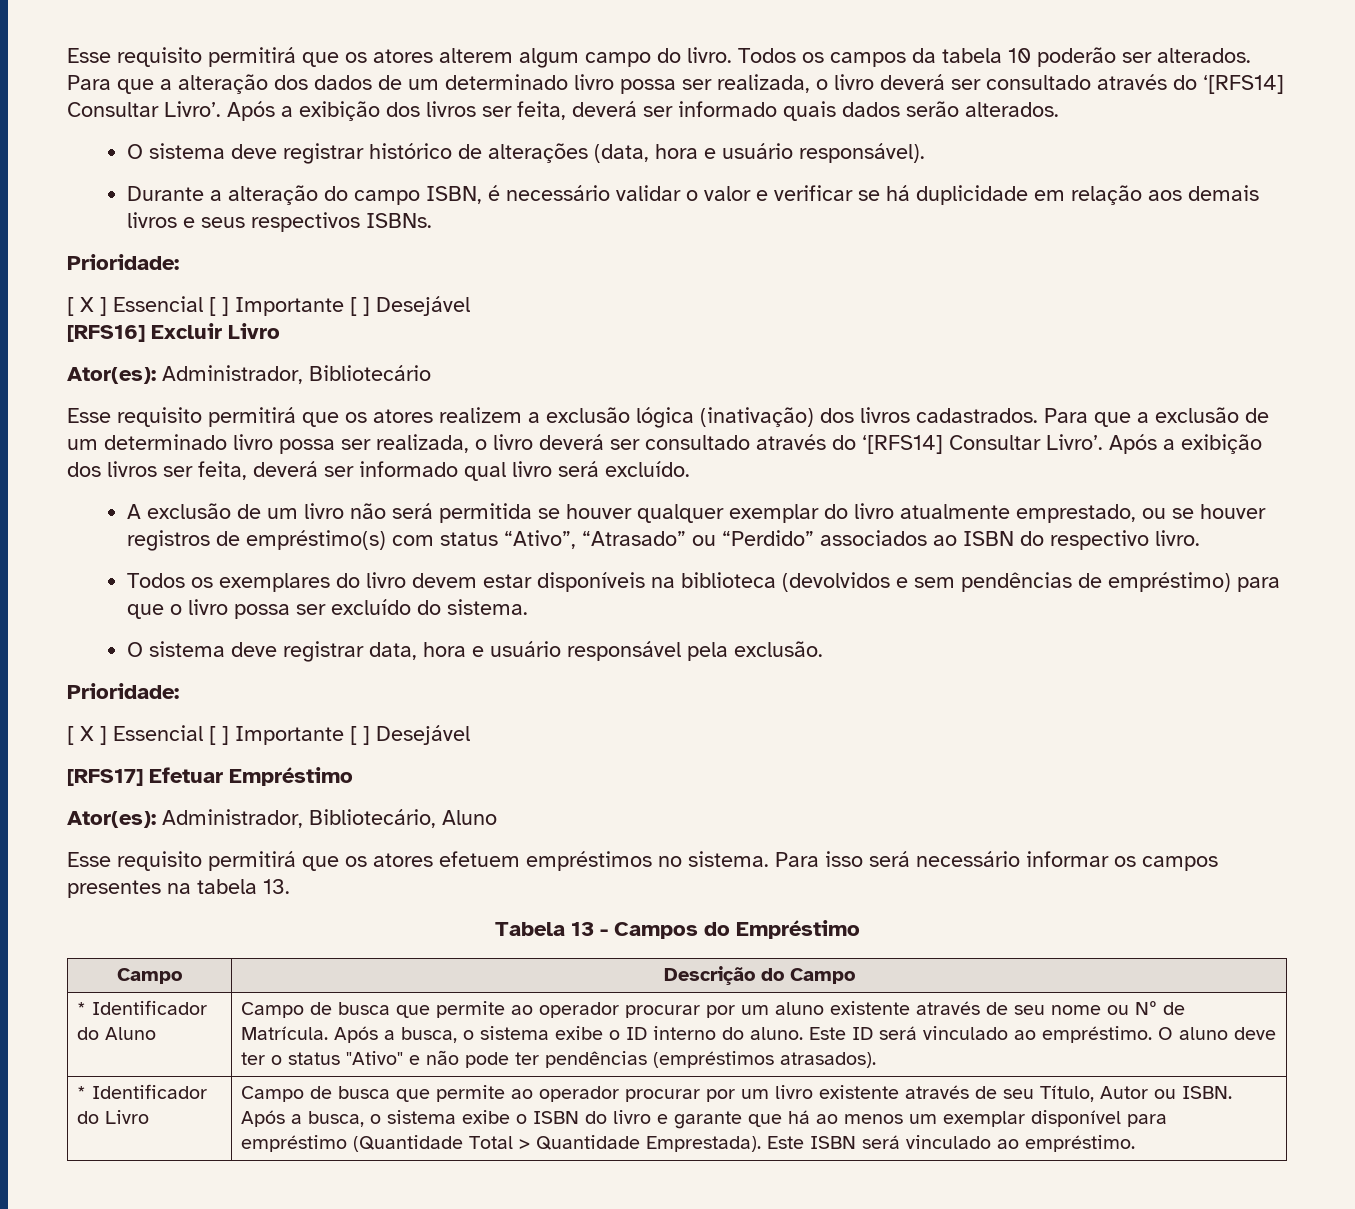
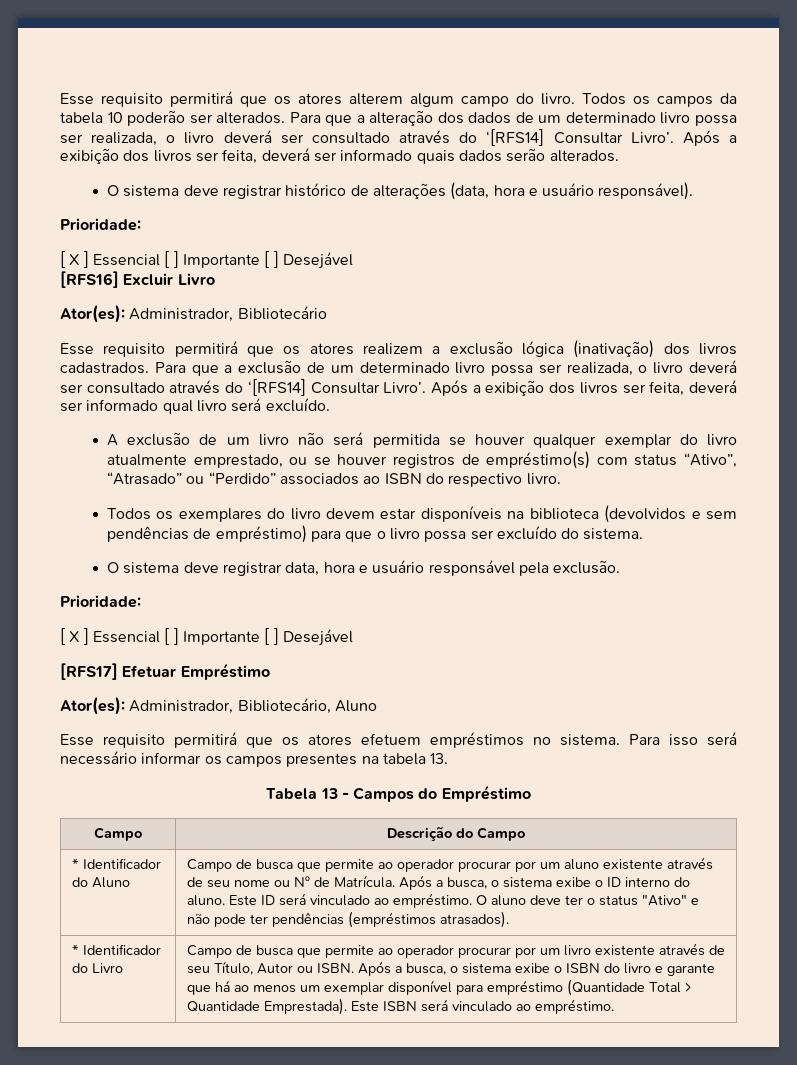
[127,185,1260,205] [127,212,433,232] // Durante a alteração do campo ISBN, é necessário validar o valor e verificar se há duplicidade em relação aos demais livros e seus respectivos ISBNs. -> (694, 191) none

